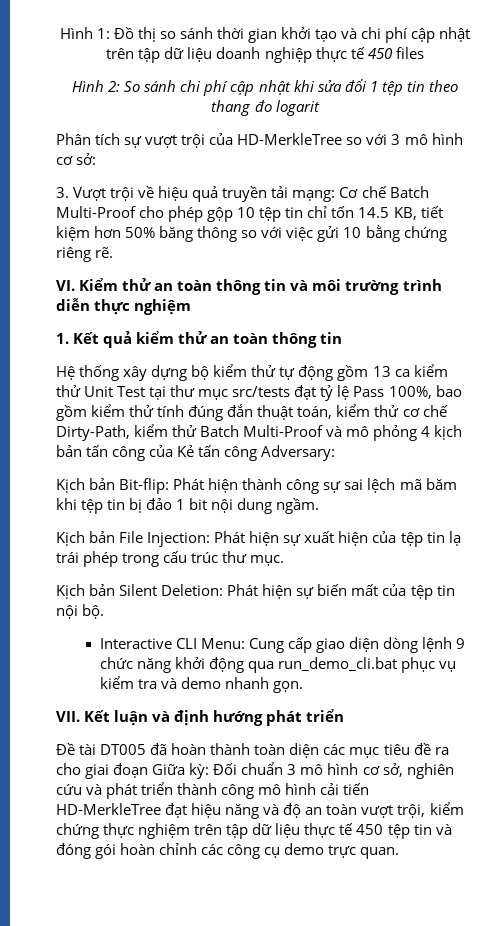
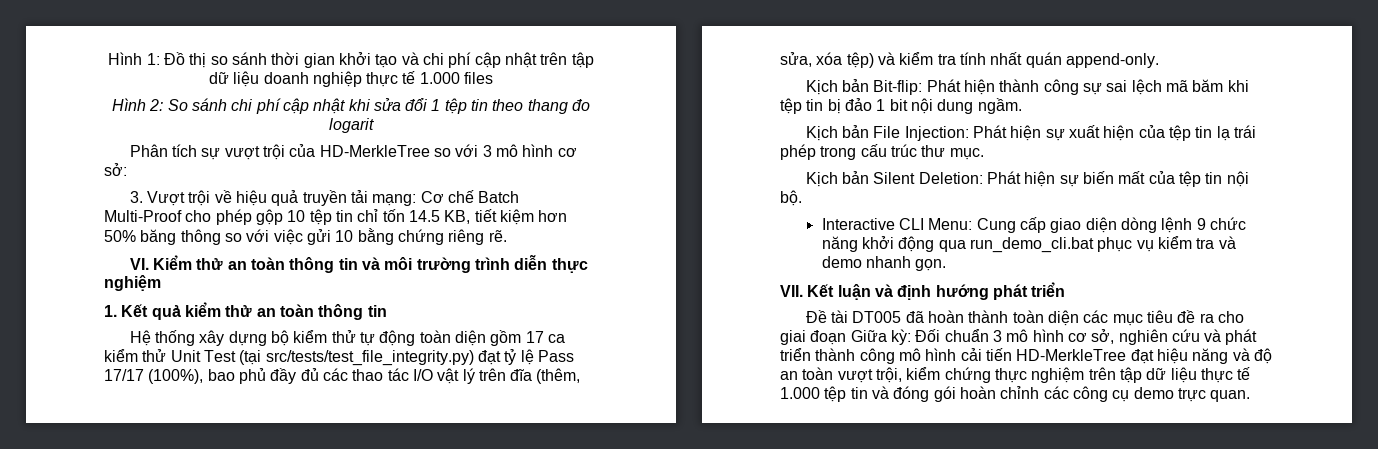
[367,48,392,59] 450 -> [419,72,460,84] 1.000
[337,365,391,381] gồm 13 -> [419,330,544,346] toàn diện gồm 17
[149,385,462,401] [56,404,448,421] [56,424,463,441] [56,445,336,461] tại thư mục src/tests đạt tỷ lệ Pass 100%, bao gồm kiểm thử tính đúng đắn thuật toán, kiểm thử cơ chế Dirty-Path, kiểm thử Batch Multi-Proof và mô phỏng 4 kịch bản tấn công của Kẻ tấn công Adversary: -> [239,349,574,366] [104,368,581,384] [780,52,1159,68] (tại src/tests/test_file_integrity.py) đạt tỷ lệ Pass 17/17 (100%), bao phủ đầy đủ các thao tác I/O vật lý trên đĩa (thêm, sửa, xóa tệp) và kiểm tra tính nhất quán append-only.
[356,824,384,835] 450 -> [780,387,820,399] 1.000

